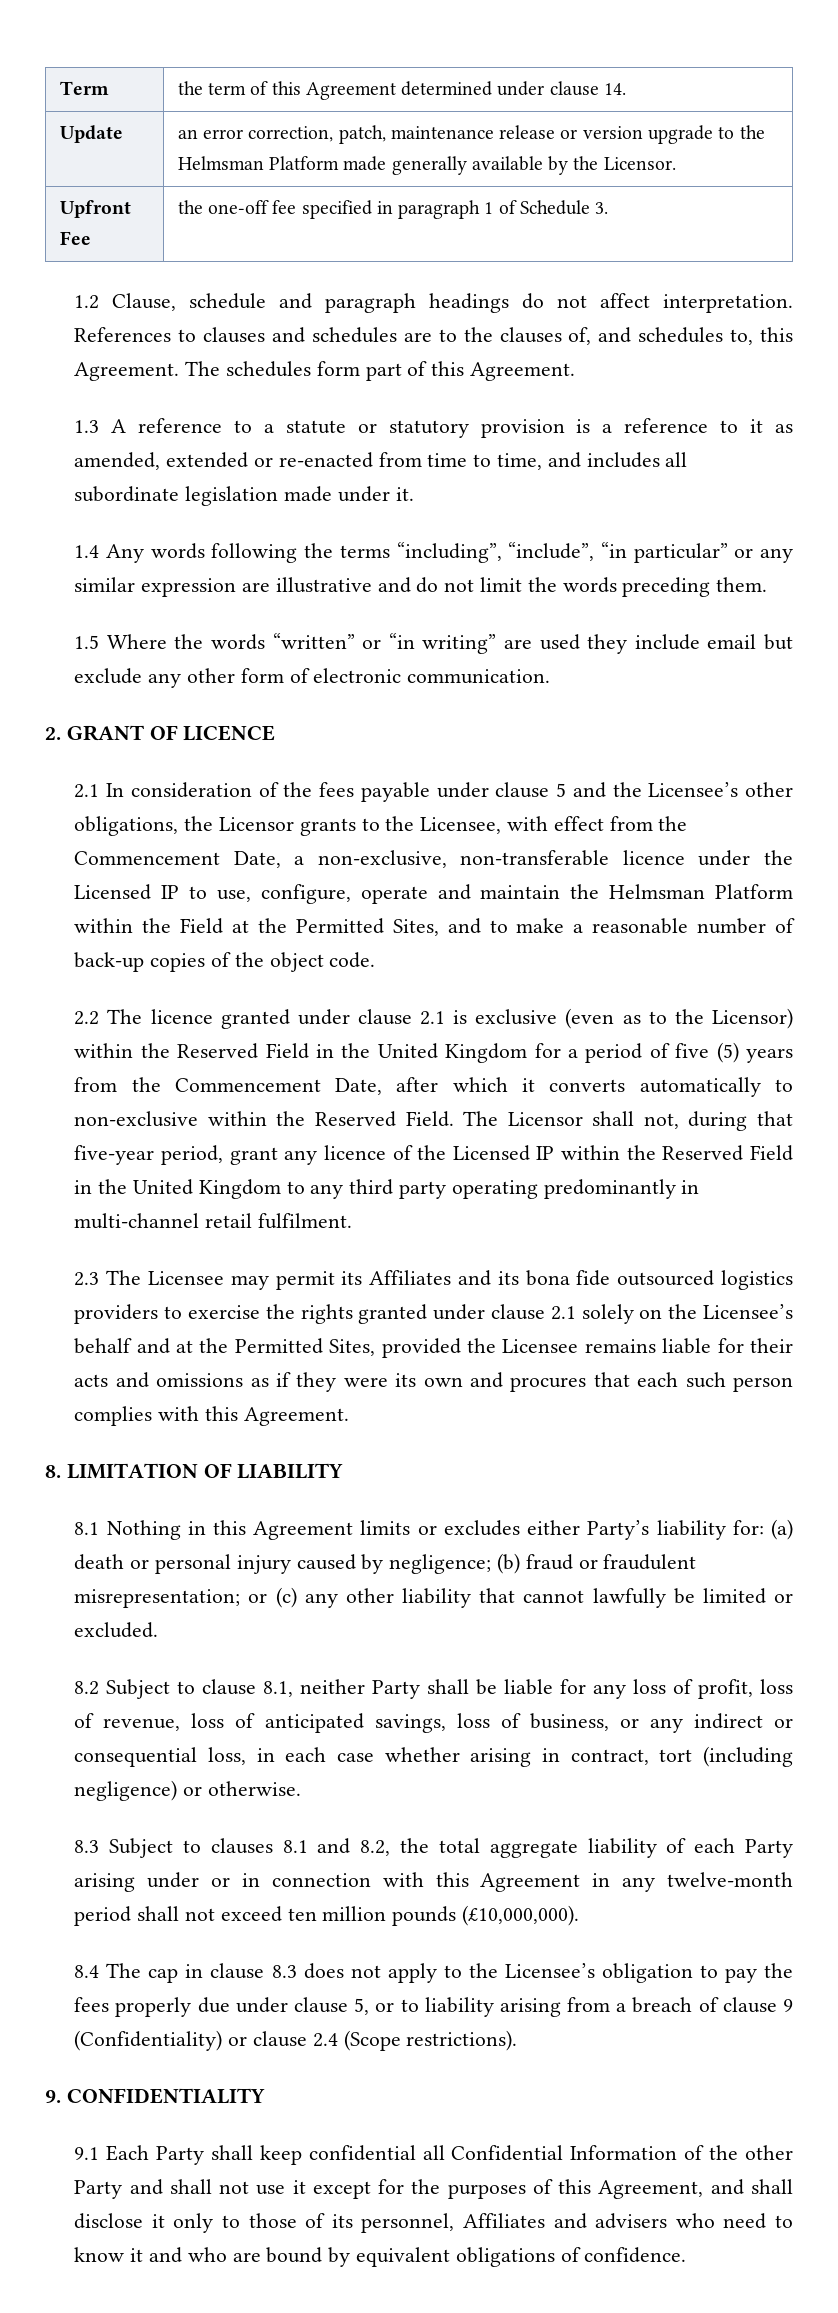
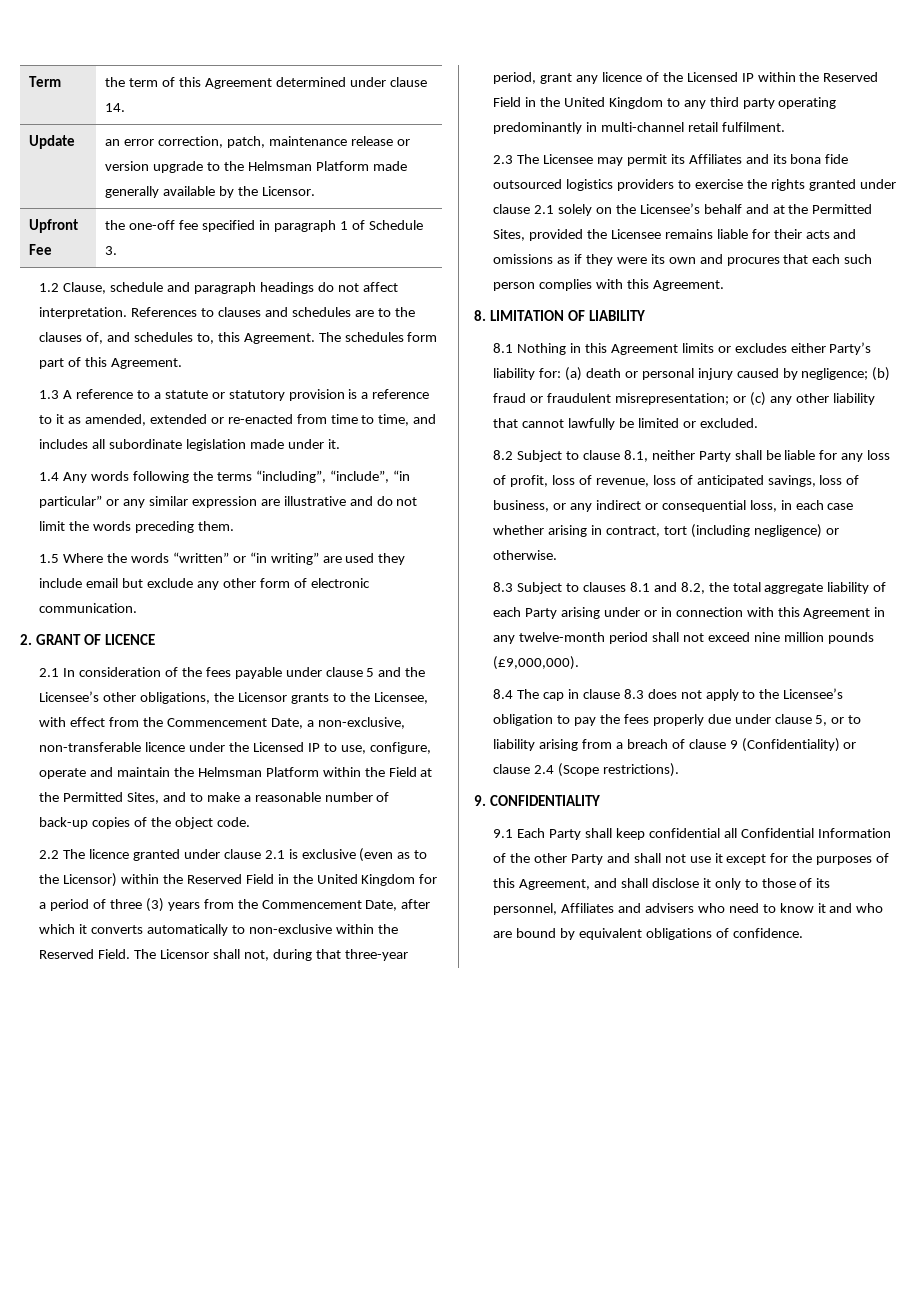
[675,1042,739,1063] five (5) -> [109,898,164,912] three (3)
[74,1145,155,1165] five-year -> [344,949,408,961] three-year
[287,1908,317,1921] ten -> [753,632,780,642] nine
[461,1905,579,1926] (£10,000,000). -> [493,656,580,670] (£9,000,000).

